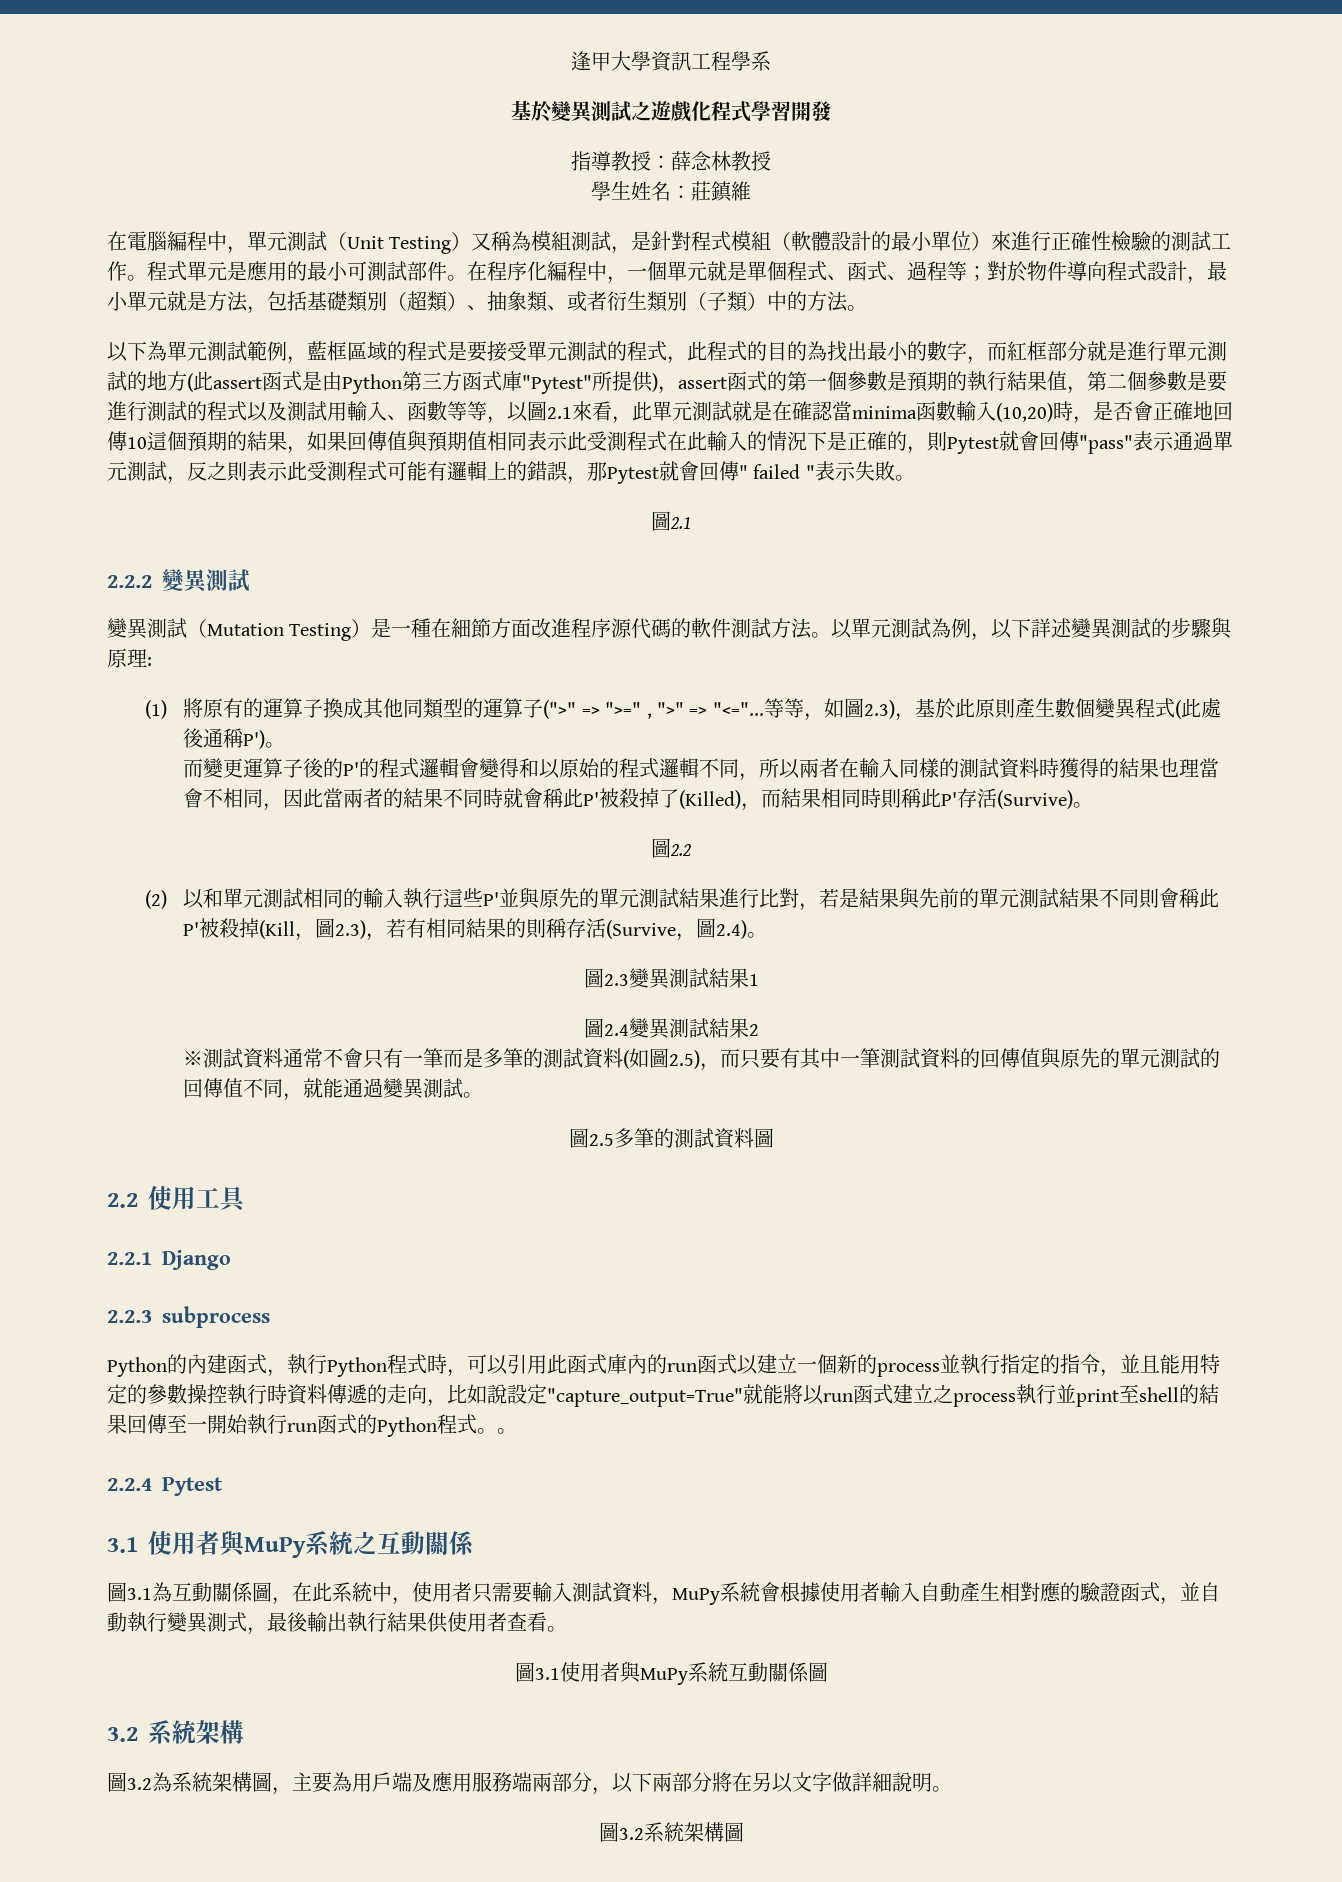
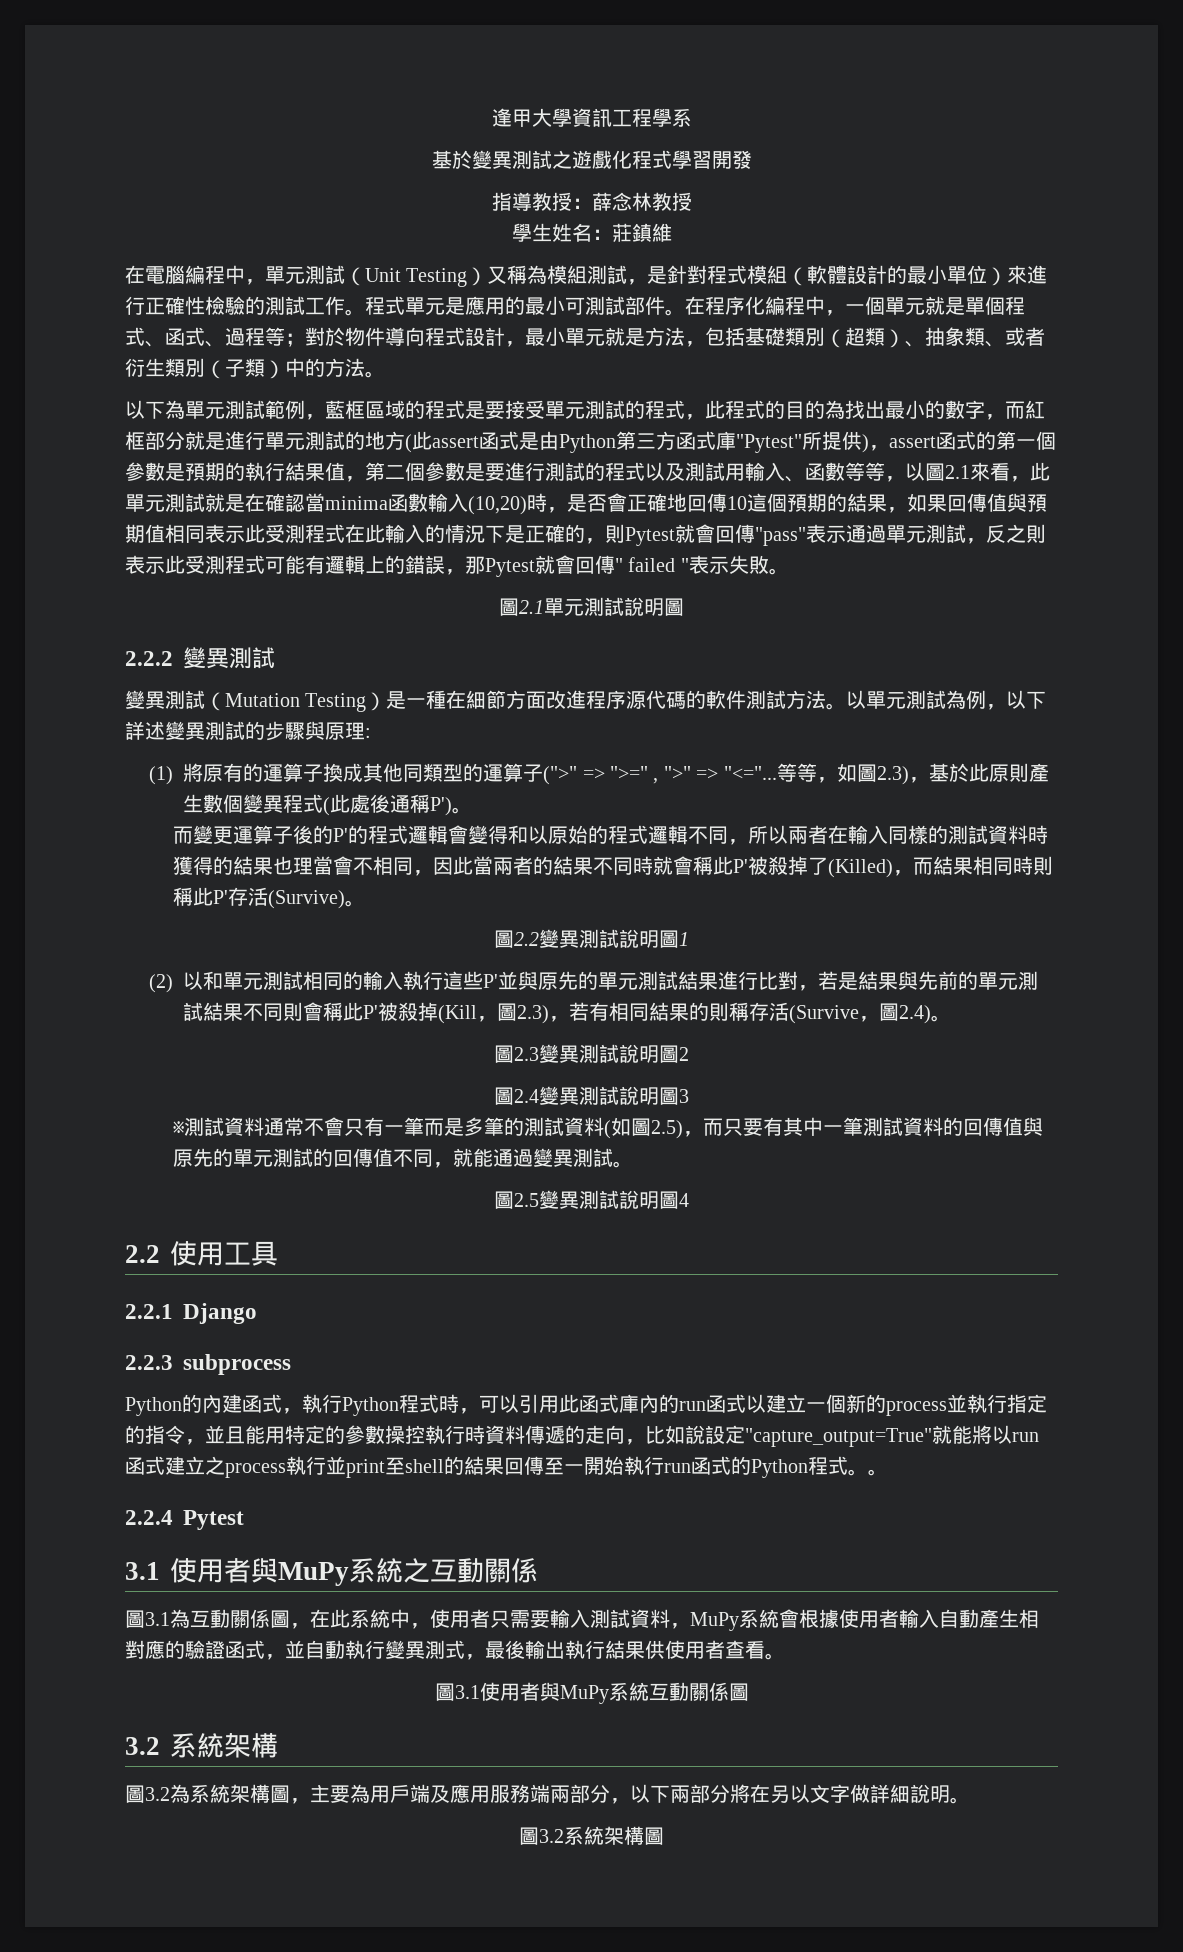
(691, 523) none -> [544,597,684,616] 單元測試說明圖
(691, 850) none -> [539,929,689,948] 變異測試說明圖1
[708,968,759,988] 結果1 -> [619,1044,689,1063] 說明圖2
[708,1018,759,1038] 結果2 -> [619,1086,689,1105] 說明圖3
[613,1128,774,1149] 多筆的測試資料圖 -> [539,1190,689,1209] 變異測試說明圖4

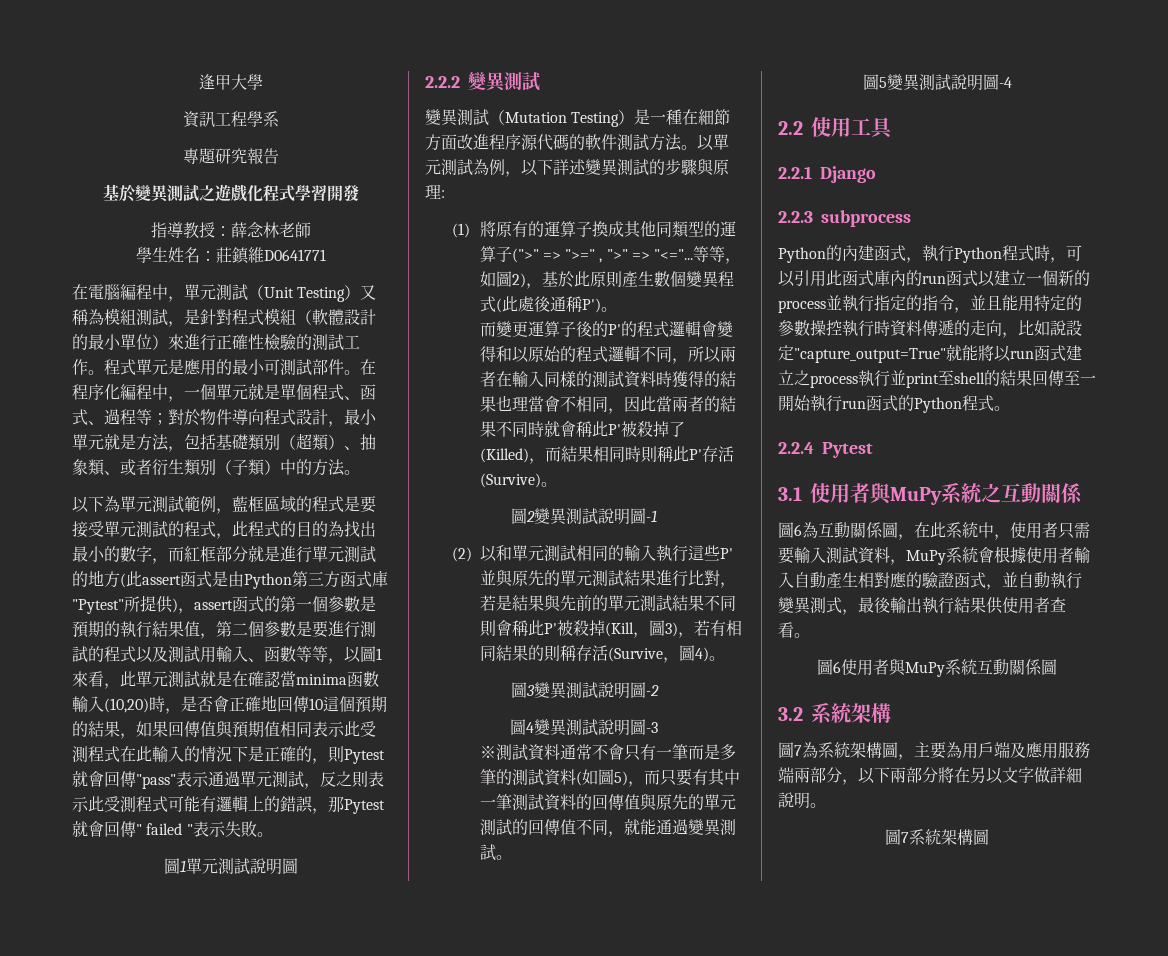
(572, 117) none -> (263, 82) //
(692, 117) none -> [183,148,279,164] // 專題研究報告
[651,192,692,211] 教授 -> [279,222,311,238] 老師
(672, 232) none -> [264,249,326,261] D0641771
[945,465,970,479] 2.1 -> [376,648,382,660] 1
[519,600,544,614] 2.1 -> [180,860,186,872] 1
[876,766,909,785] 2.3) -> [511,273,526,288] 2)
[514,929,689,948] 2.2變異測試說明圖1 -> [526,508,657,525] 2變異測試說明圖-1
[517,1005,550,1024] 2.3) -> [665,622,679,637] 3)
[899,1005,952,1024] [494,1044,689,1063] [494,1086,689,1105] 2.4)。 // 圖2.3變異測試說明圖2 // 圖2.4變異測試說明圖3 -> [695,647,726,662] [510,682,659,699] [510,719,658,736] 4)。 // 圖3變異測試說明圖-2 // 圖4變異測試說明圖-3
[651,1120,684,1139] 2.5) -> [613,771,628,786] 5)
[514,1190,689,1209] 2.5變異測試說明圖4 -> [878,74,1012,91] 5變異測試說明圖-4
[868,1469,888,1476] 。 -> (1010, 408) none
[145,1612,170,1626] 3.1 -> [794,524,802,536] 6
[454,1685,480,1699] 3.1 -> [833,661,841,673] 6
[145,1787,170,1801] 3.2 -> [794,745,802,756] 7
[539,1829,564,1843] 3.2 -> [901,832,909,843] 7

